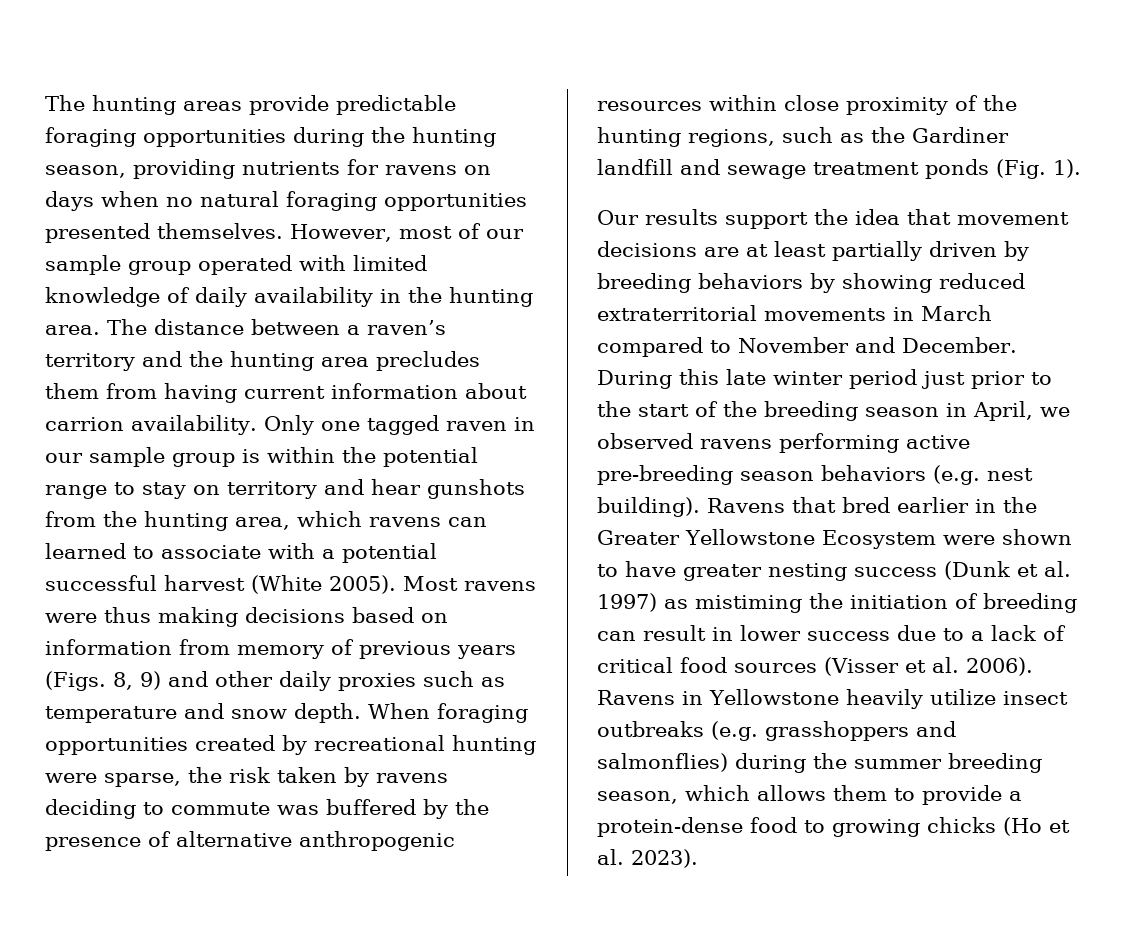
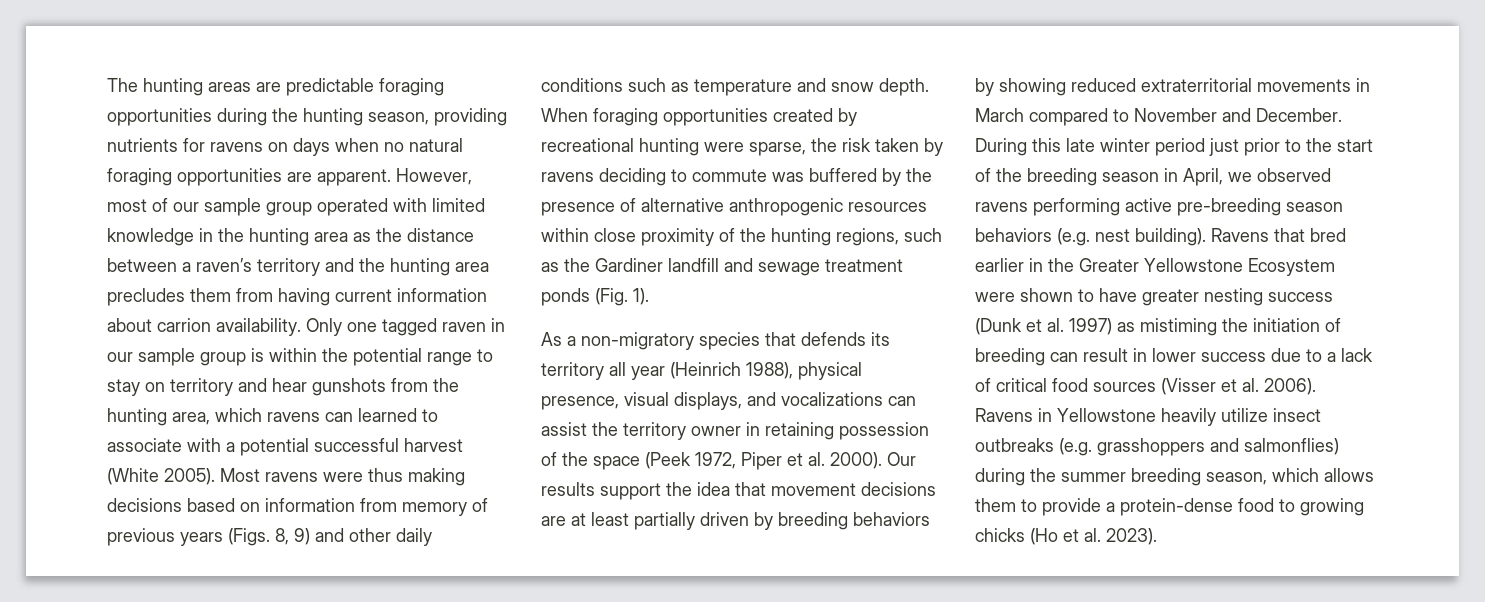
[249,95,329,115] provide -> [256,82,281,92] are
[45,223,283,243] presented themselves. -> [287,169,391,186] are apparent.
[167,287,533,307] [45,319,147,335] of daily availability in the hunting area. The -> [199,228,402,246] in the hunting area as the
[338,673,416,691] proxies -> [541,78,623,92] conditions
(1081, 168) none -> [541,332,890,350] [541,362,862,380] [541,392,916,410] [541,422,929,440] [541,452,882,470] As a non-migratory species that defends its territory all year (Heinrich 1988), physical presence, visual displays, and vocalizations can assist the territory owner in retaining possession of the space (Peek 1972, Piper et al. 2000).

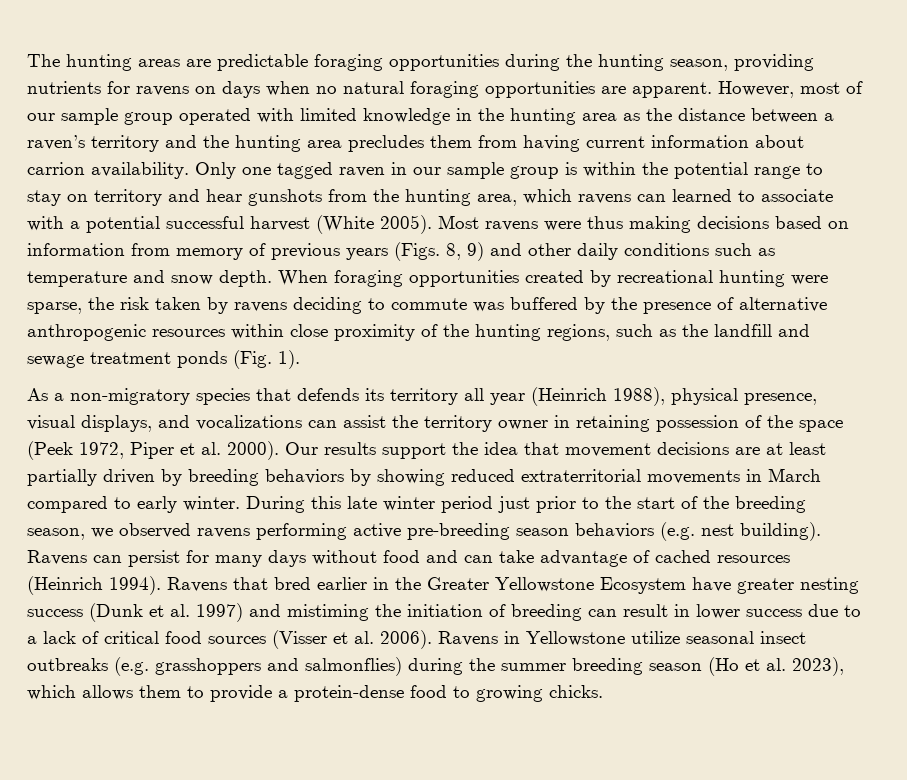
[595,258,663,272] Gardiner -> (708, 330) none
[1134,108,1342,122] November and December. -> [137,496,240,513] early winter.
[1102,168,1223,186] season in April, -> [27,528,85,540] season,
(1269, 235) none -> [93,550,790,567] [27,576,227,595] can persist for many days without food and can take advantage of cached resources (Heinrich 1994). Ravens
[975,288,1094,302] were shown to -> (686, 585) none
[1117,322,1135,332] as -> [249,604,281,617] and
[1161,408,1268,426] heavily utilize -> [631,631,754,644] utilize seasonal
[1206,472,1267,485] season, -> [649,657,844,676] season (Ho et al. 2023),
[975,528,1157,545] chicks (Ho et al. 2023). -> [549,685,603,698] chicks.

